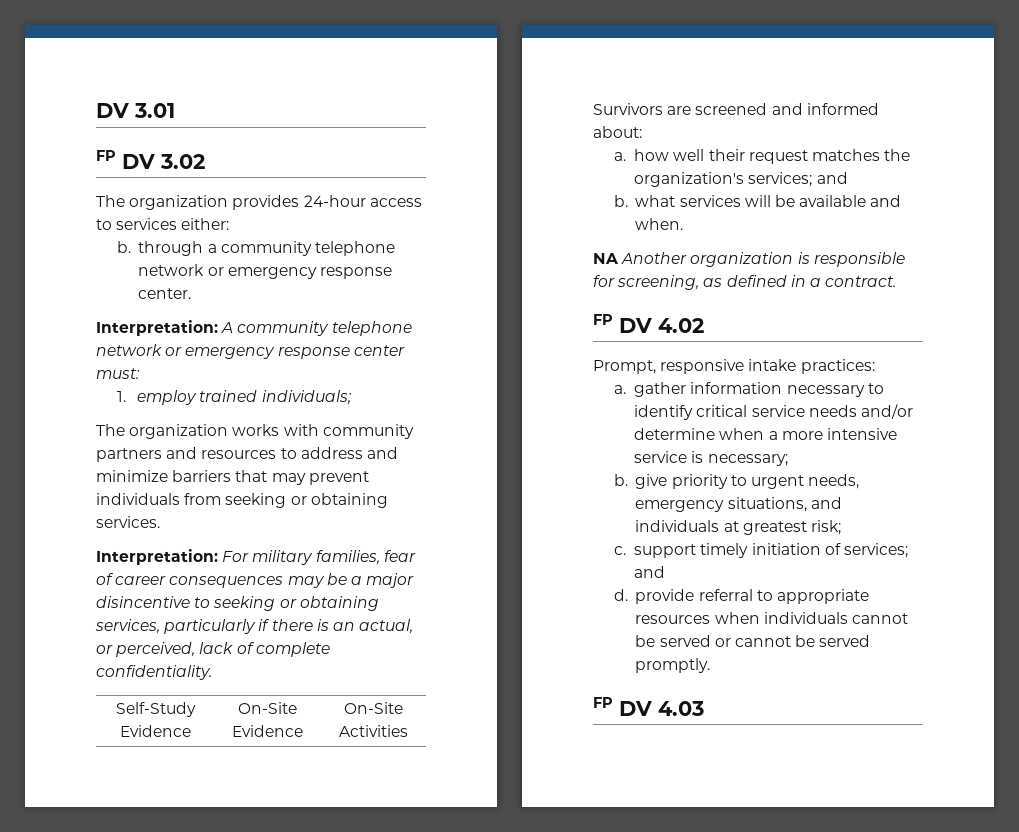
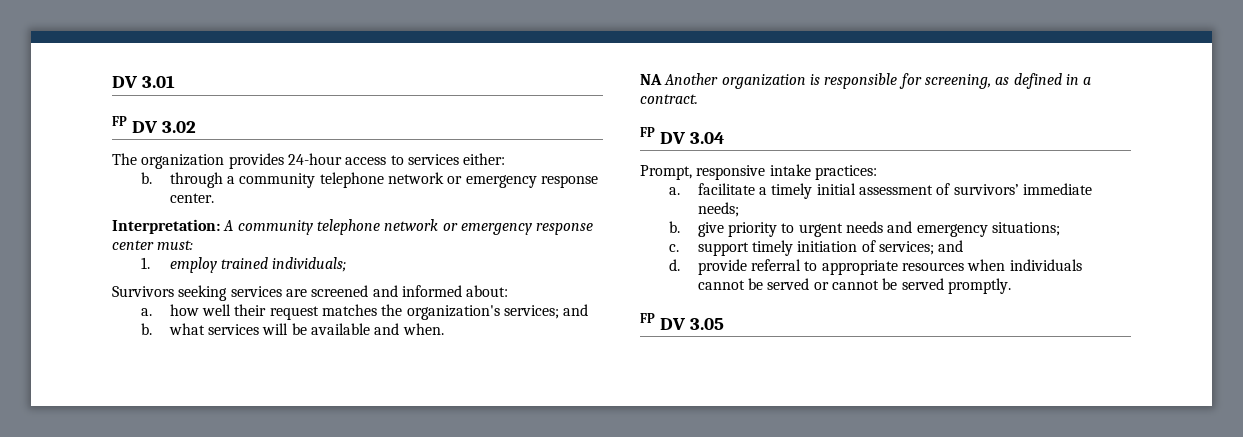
[96,424,414,439] [96,447,398,462] [96,470,369,485] [96,493,388,508] [96,516,160,528] [96,549,416,565] [96,573,415,588] [96,596,379,611] [95,619,414,634] [96,642,330,657] [96,665,212,680] [115,702,196,717] [119,725,191,737] [237,702,297,714] [231,725,303,737] [343,702,403,714] [338,725,408,737] [593,103,663,115] The organization works with community partners and resources to address and minimize barriers that may prevent individuals from seeking or obtaining services. // Interpretation: For military families, fear of career consequences may be a major disincentive to seeking or obtaining services, particularly if there is an actual, or perceived, lack of complete confidentiality. // Self-Study Evidence | On-Site Evidence | On-Site Activities // Survivors -> [112,285,282,301] Survivors seeking services
[658,318,704,333] 4.02 -> [689,132,725,144] 3.04
[634,382,884,397] [634,404,914,420] [634,428,898,440] [634,451,788,466] gather information necessary to identify critical service needs and/or determine when a more intensive service is necessary; -> [697,183,1092,199] [697,202,739,217] facilitate a timely initial assessment of survivors’ immediate needs;
[808,474,860,489] [635,497,842,512] [635,520,841,535] needs, emergency situations, and individuals at greatest risk; -> [846,221,1060,237] needs and emergency situations;
[658,701,704,716] 4.03 -> [689,318,724,330] 3.05

